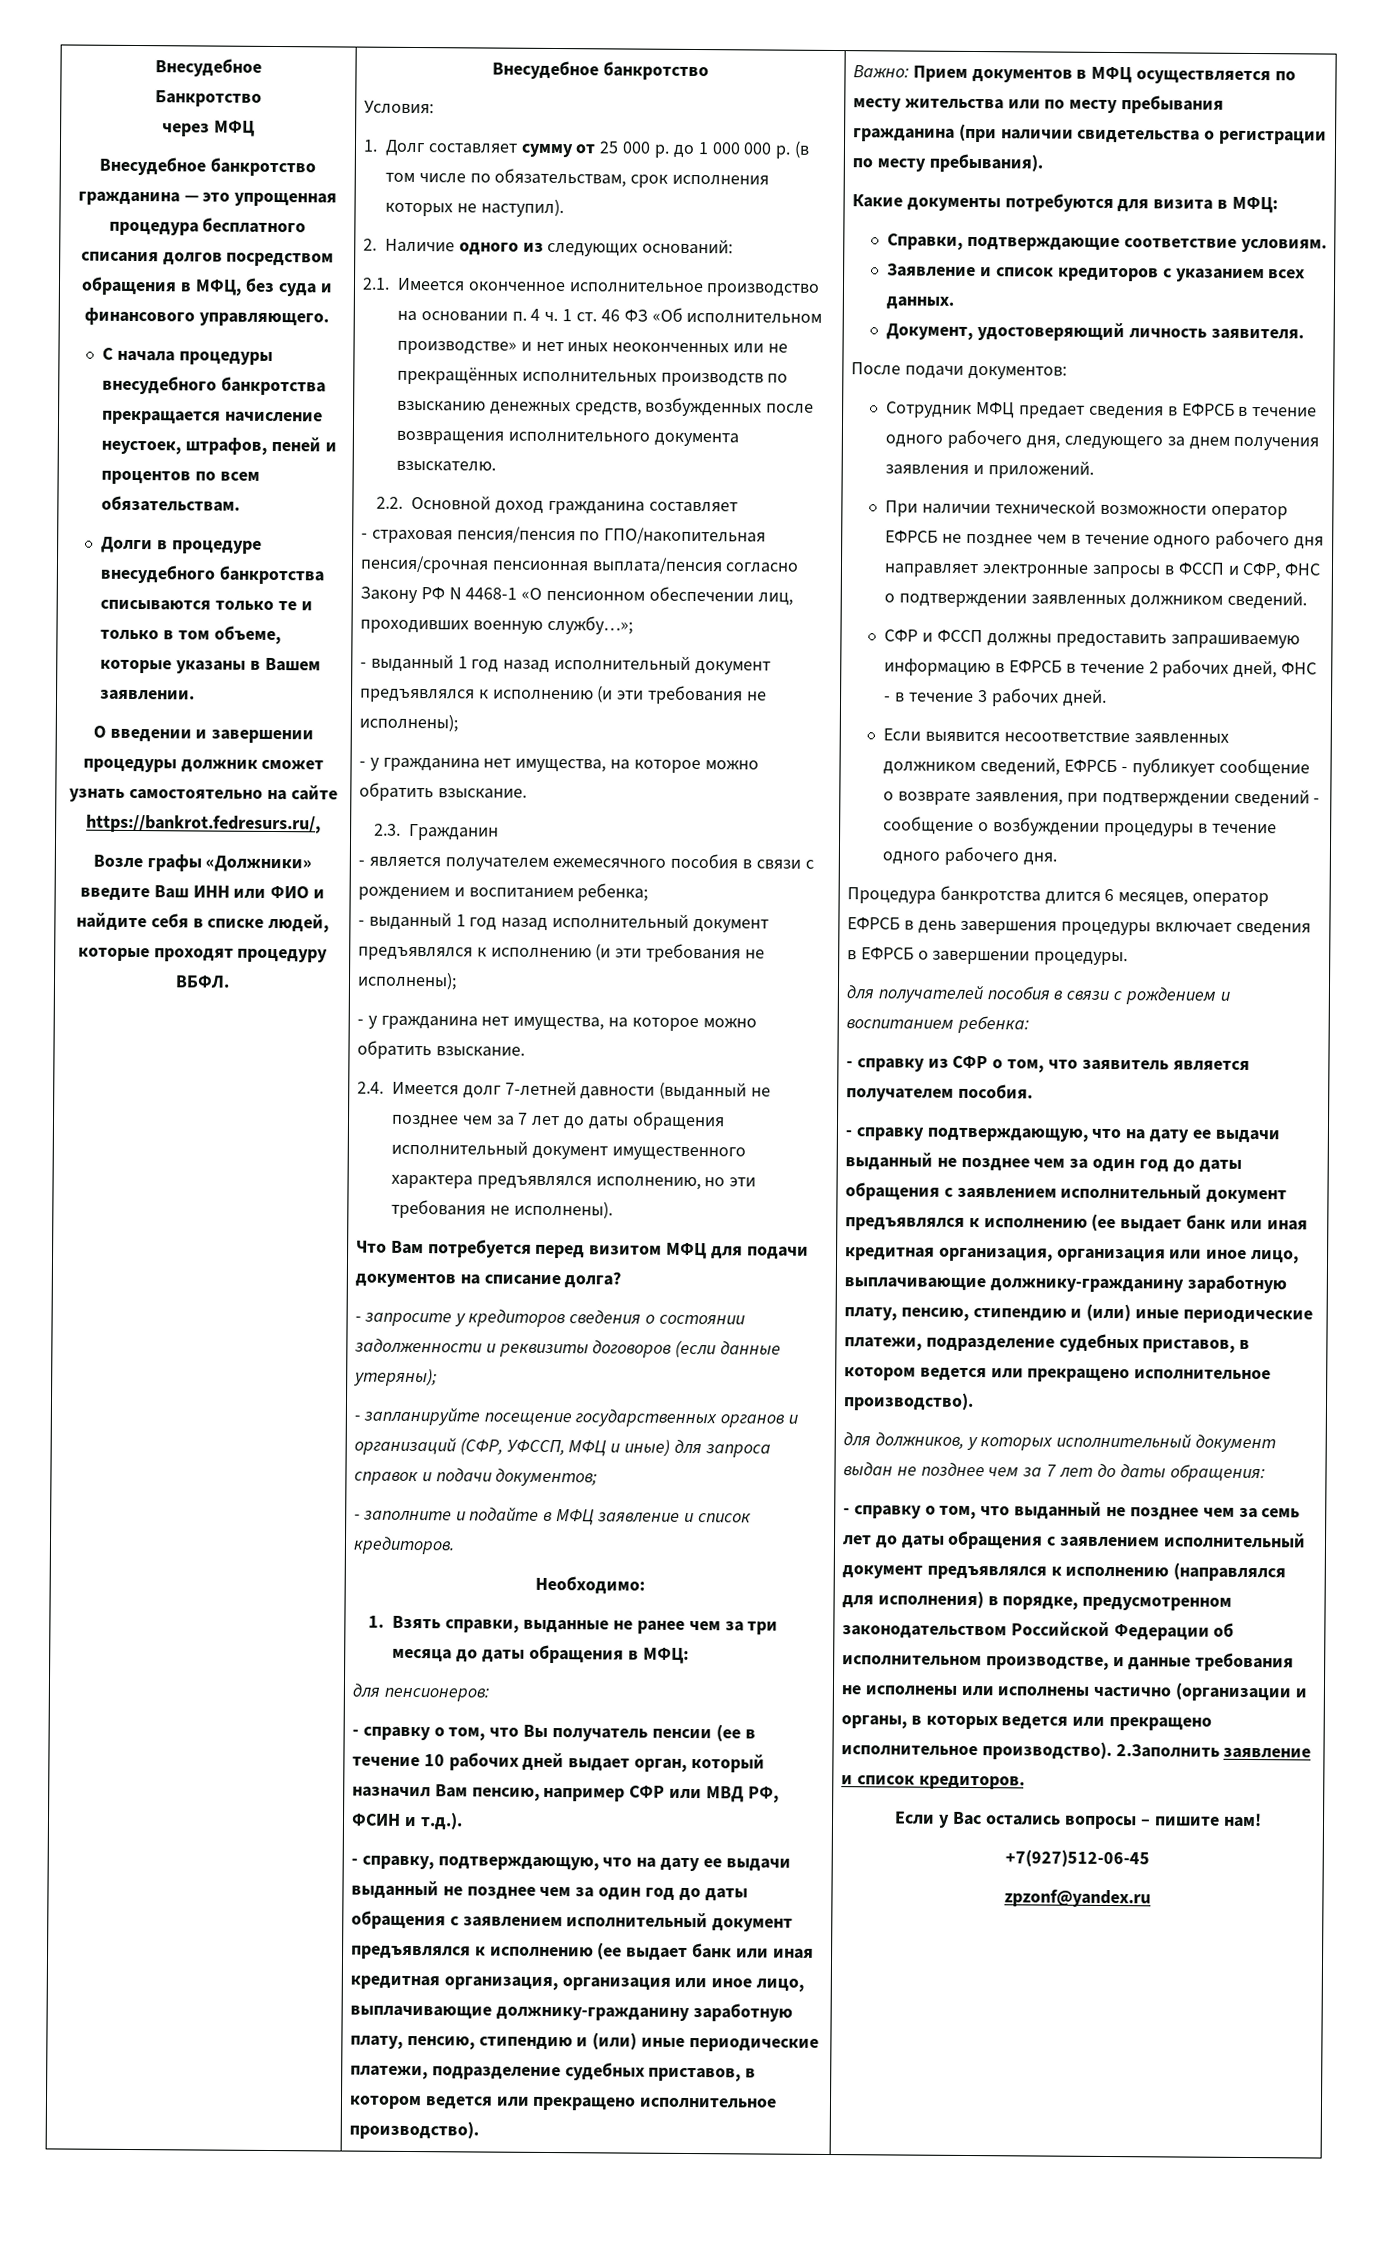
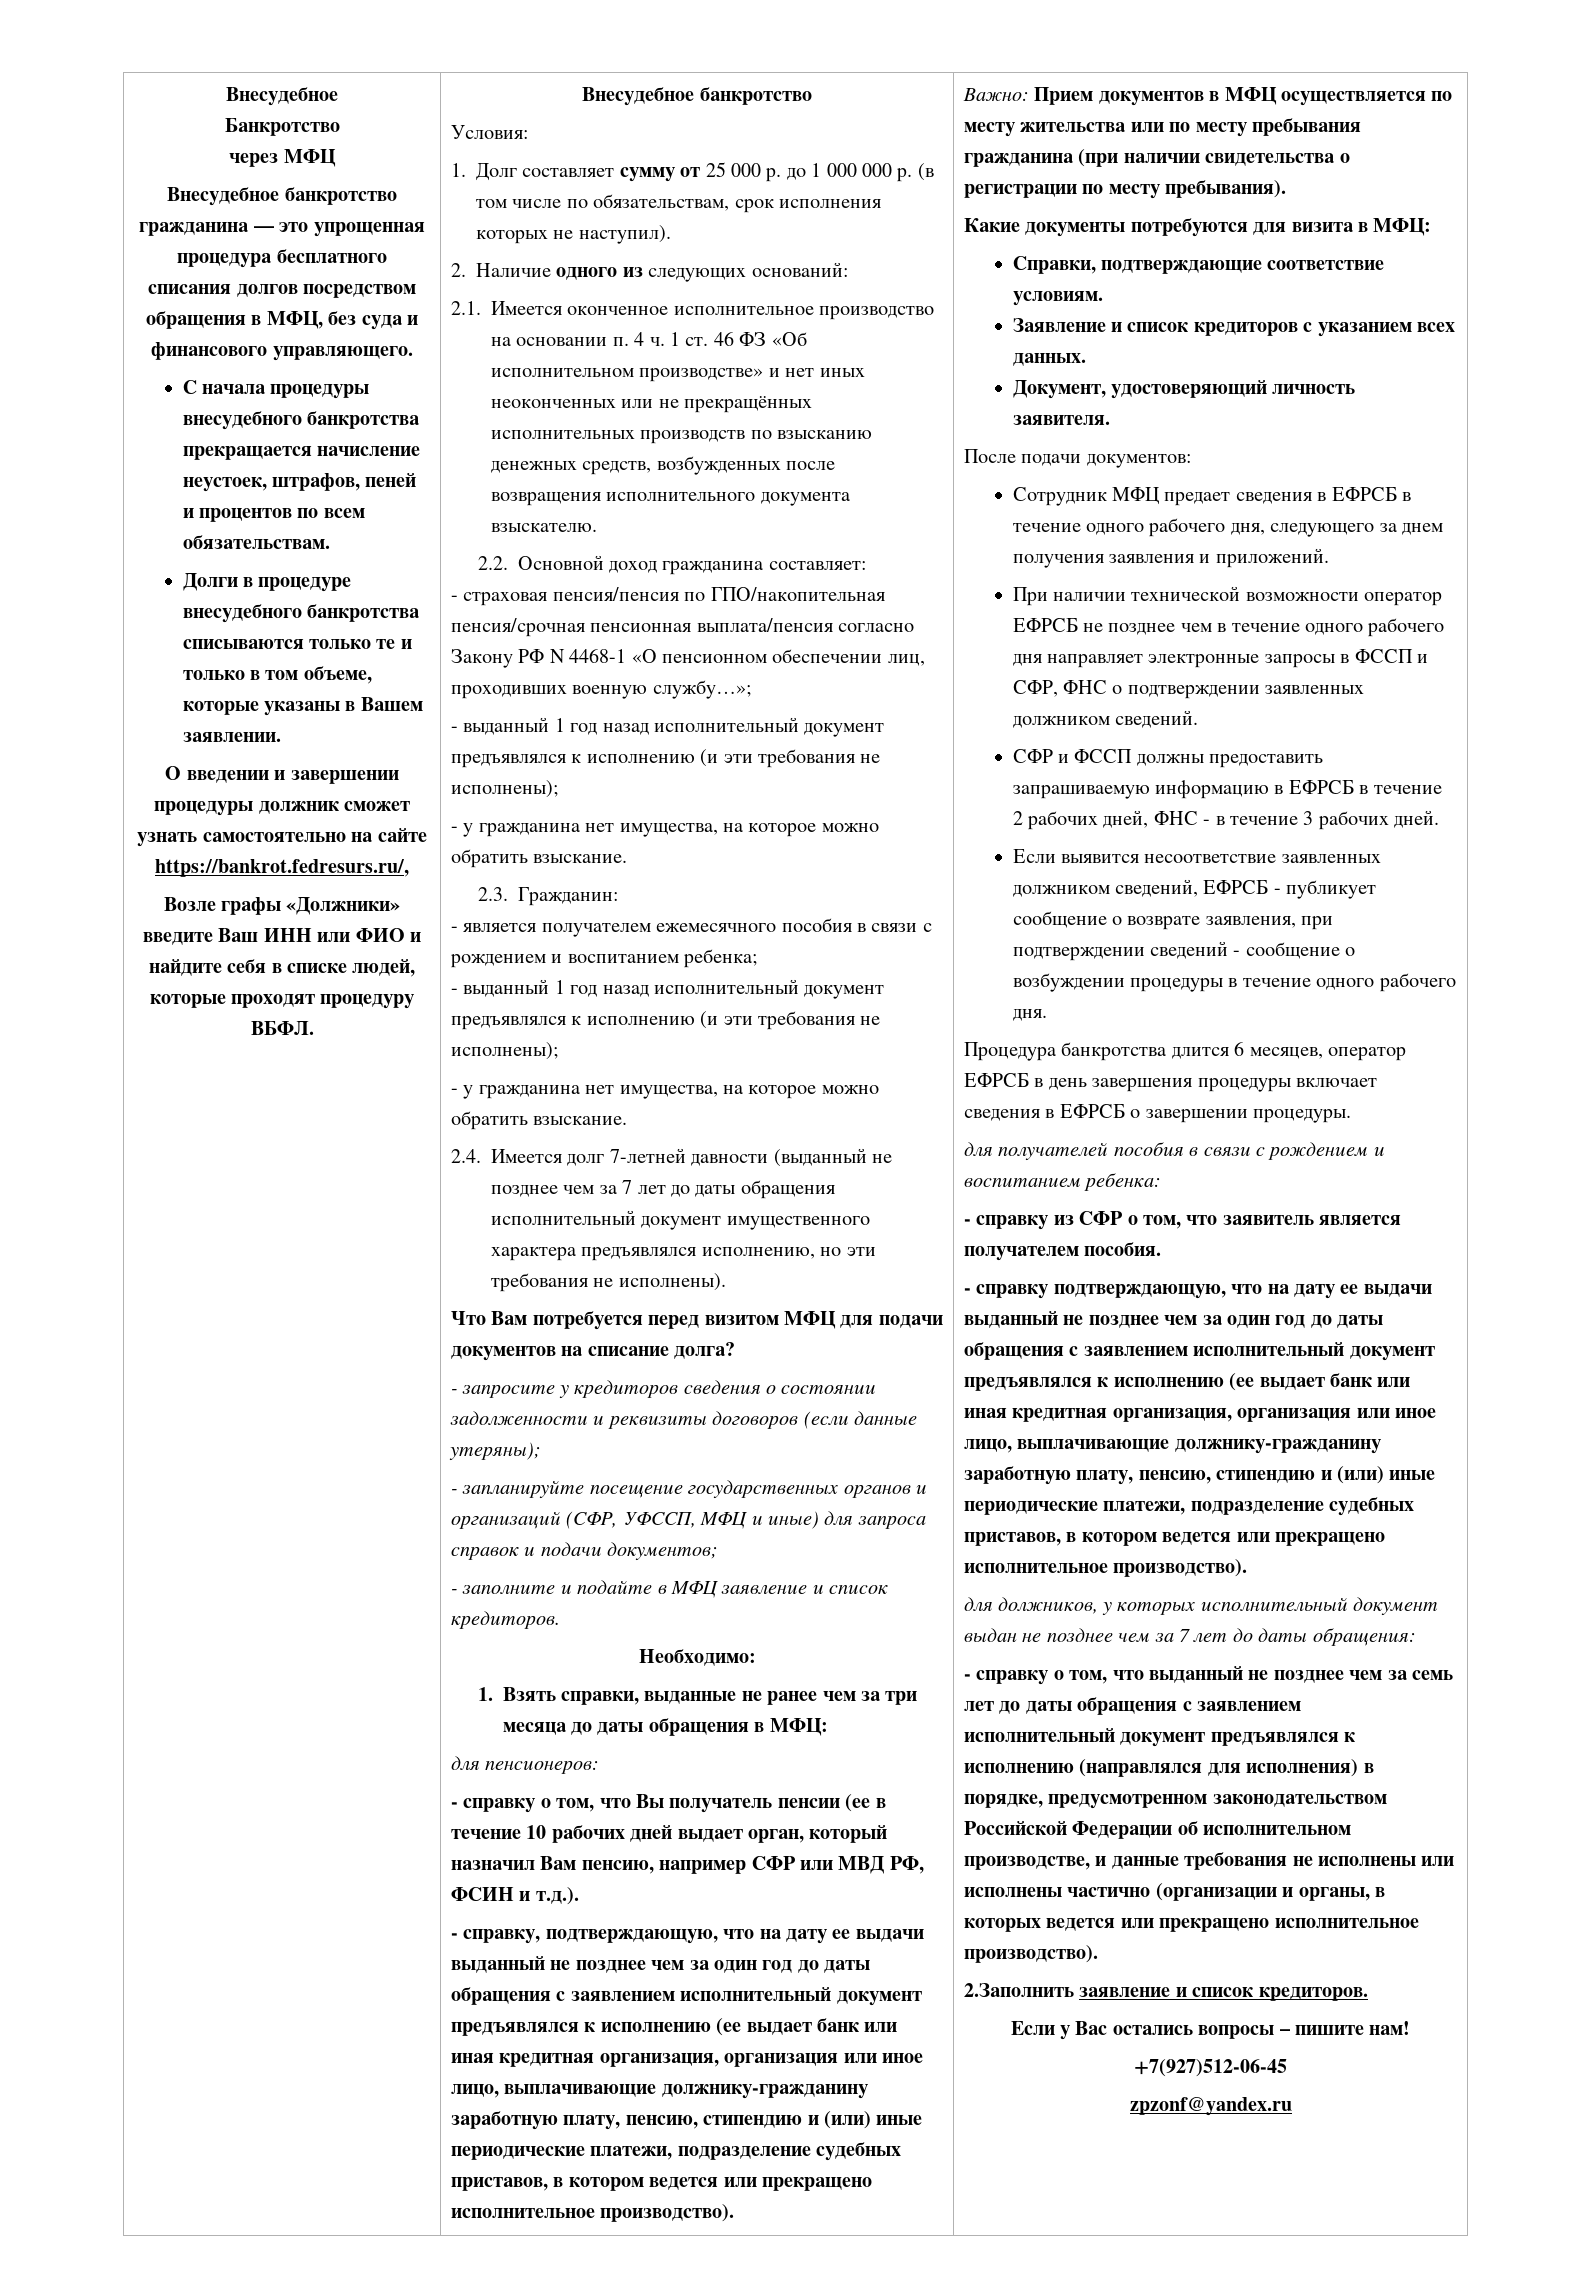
[649,501,739,513] составляет -> [768,561,867,570] составляет:
[409,823,500,841] Гражданин -> [517,887,619,906] Гражданин:
(1112, 1751) none -> (1098, 1954) //

